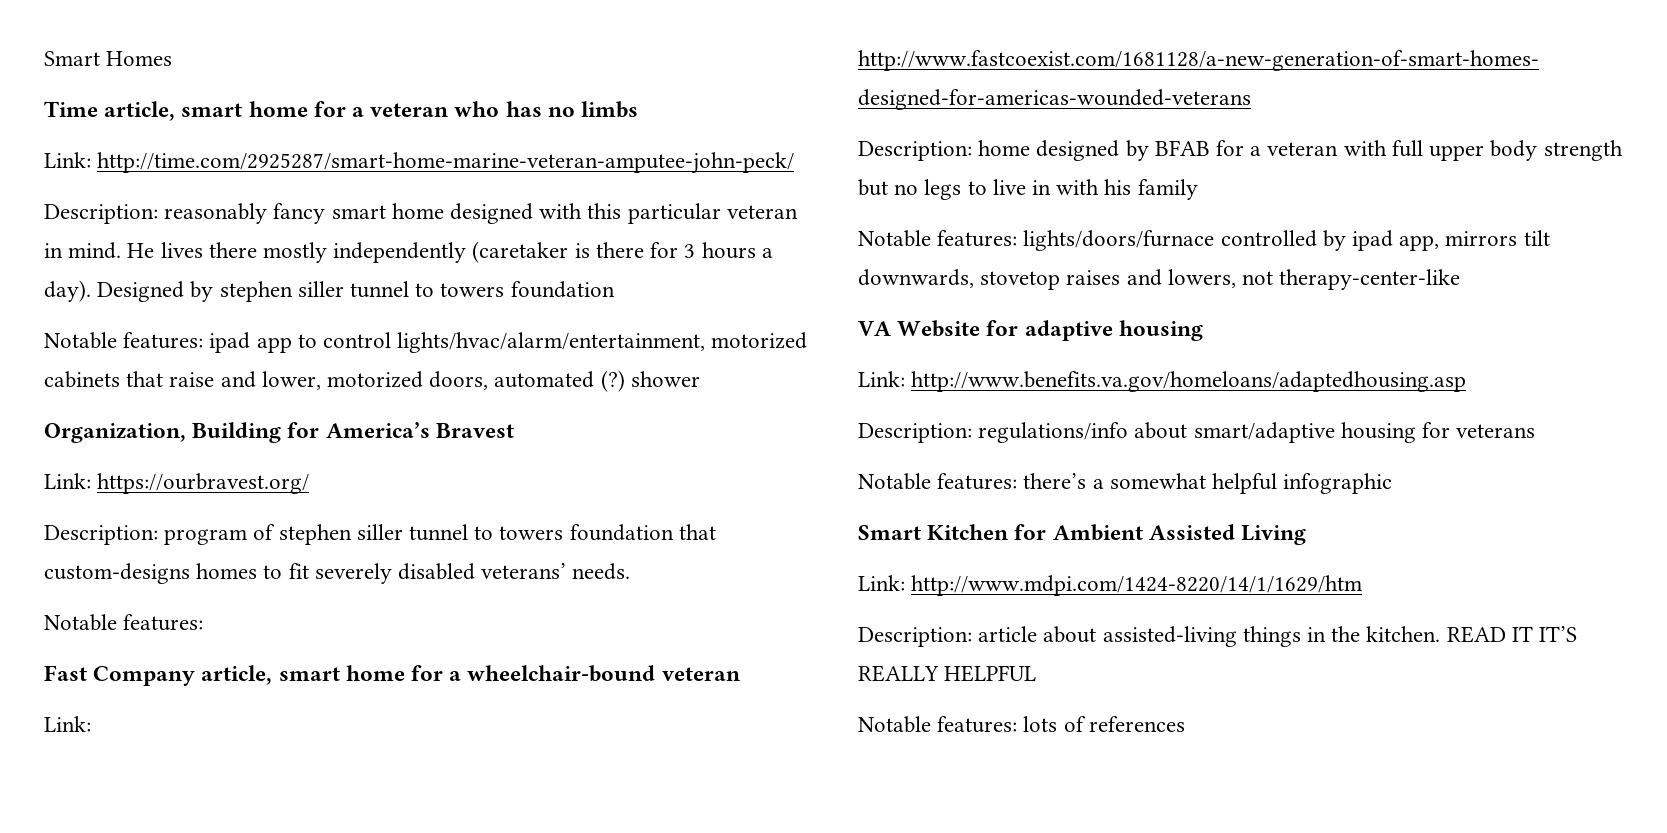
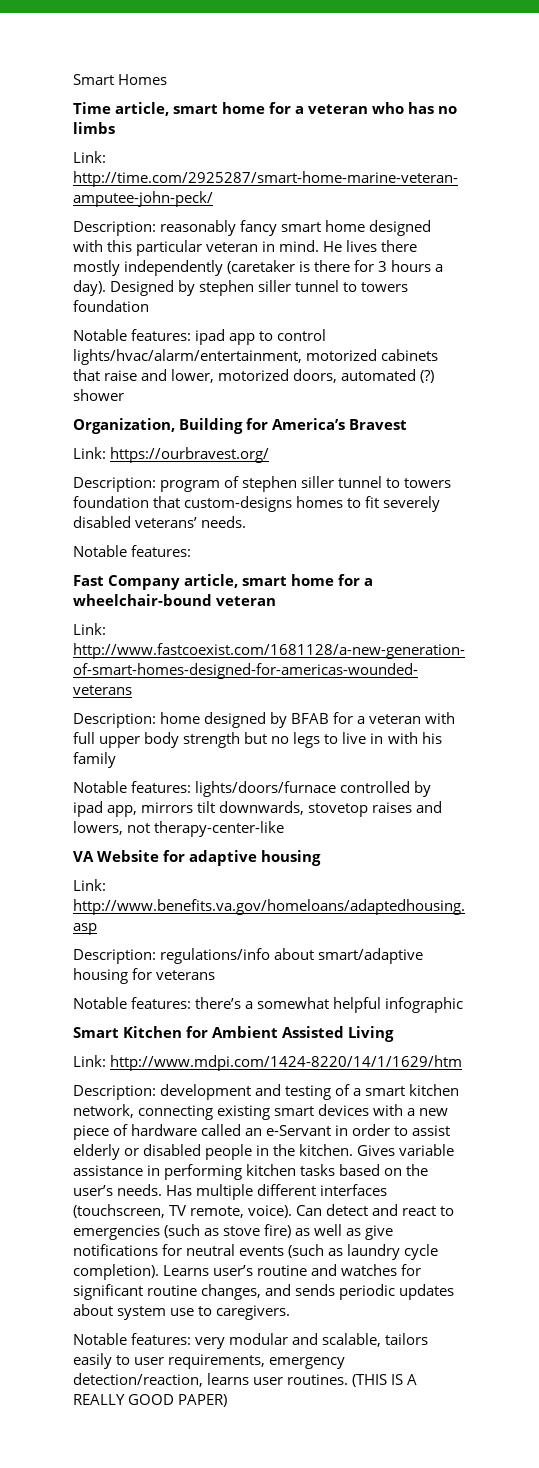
[978,626,1578,647] [858,665,1037,682] [858,716,1185,733] article about assisted-living things in the kitchen. READ IT IT’S REALLY HELPFUL // Notable features: lots of references -> [160,1084,460,1100] [73,1104,449,1120] [73,1124,451,1140] [73,1144,455,1160] [73,1164,429,1180] [73,1184,388,1200] [73,1204,455,1218] [73,1224,394,1240] [73,1244,439,1260] [73,1264,422,1280] [73,1284,455,1300] [73,1304,291,1320] [73,1333,429,1349] [73,1353,346,1369] [73,1373,418,1387] [73,1394,228,1407] development and testing of a smart kitchen network, connecting existing smart devices with a new piece of hardware called an e-Servant in order to assist elderly or disabled people in the kitchen. Gives variable assistance in performing kitchen tasks based on the user’s needs. Has multiple different interfaces (touchscreen, TV remote, voice). Can detect and react to emergencies (such as stove fire) as well as give notifications for neutral events (such as laundry cycle completion). Learns user’s routine and watches for significant routine changes, and sends periodic updates about system use to caregivers. // Notable features: very modular and scalable, tailors easily to user requirements, emergency detection/reaction, learns user routines. (THIS IS A REALLY GOOD PAPER)

